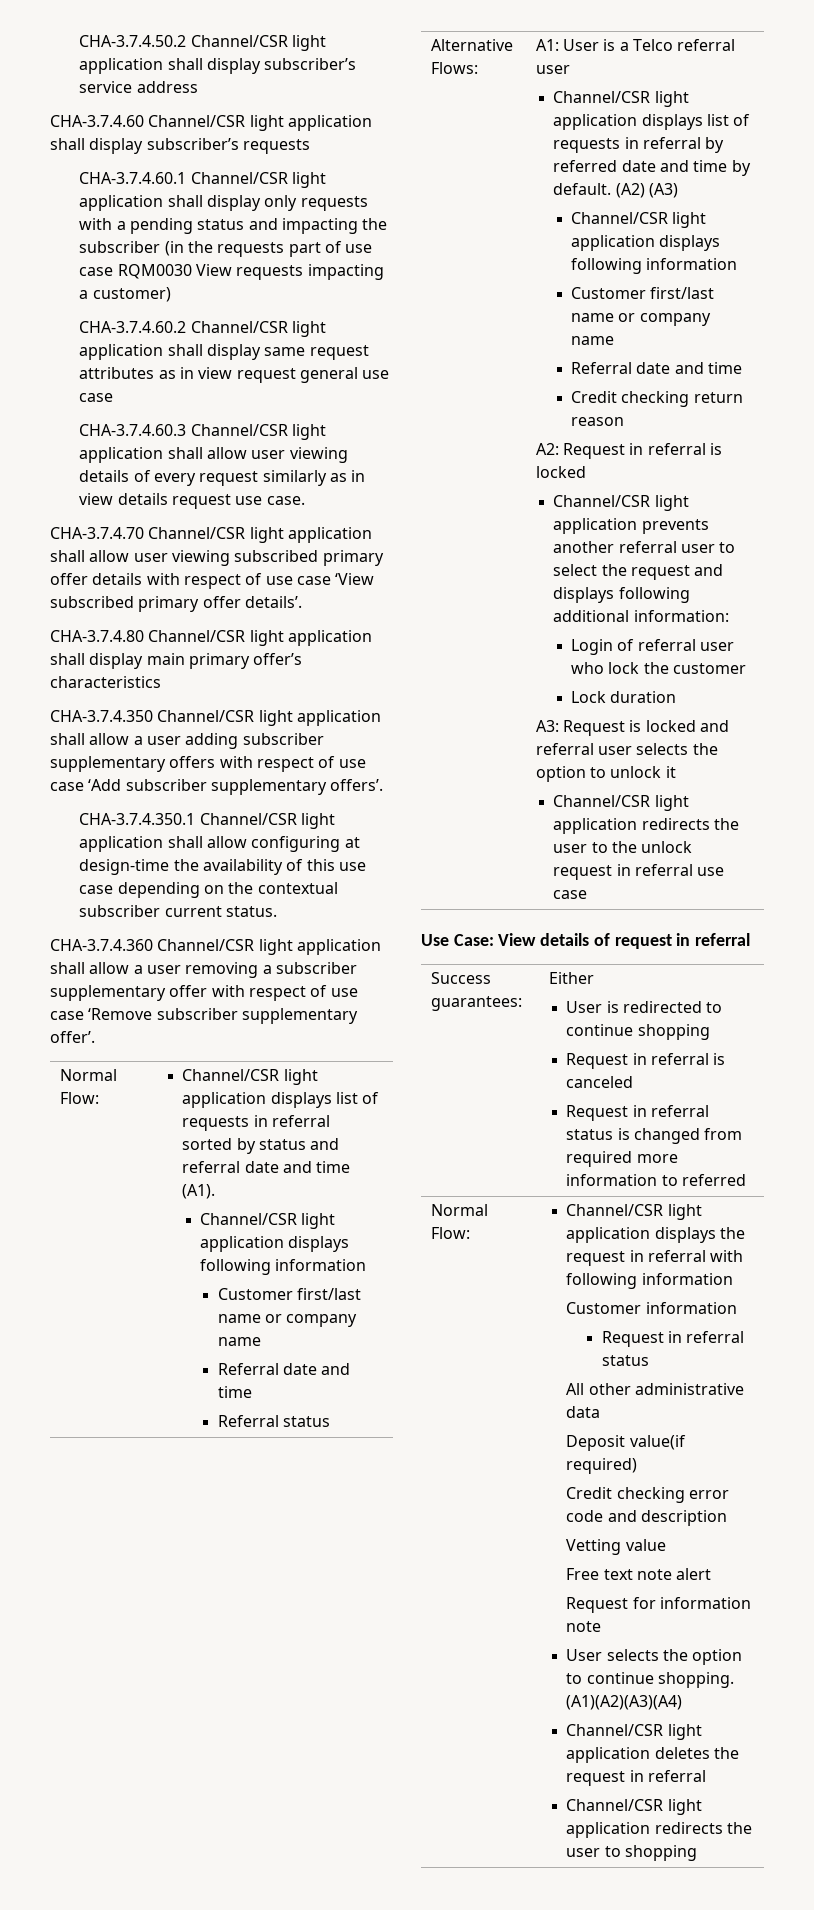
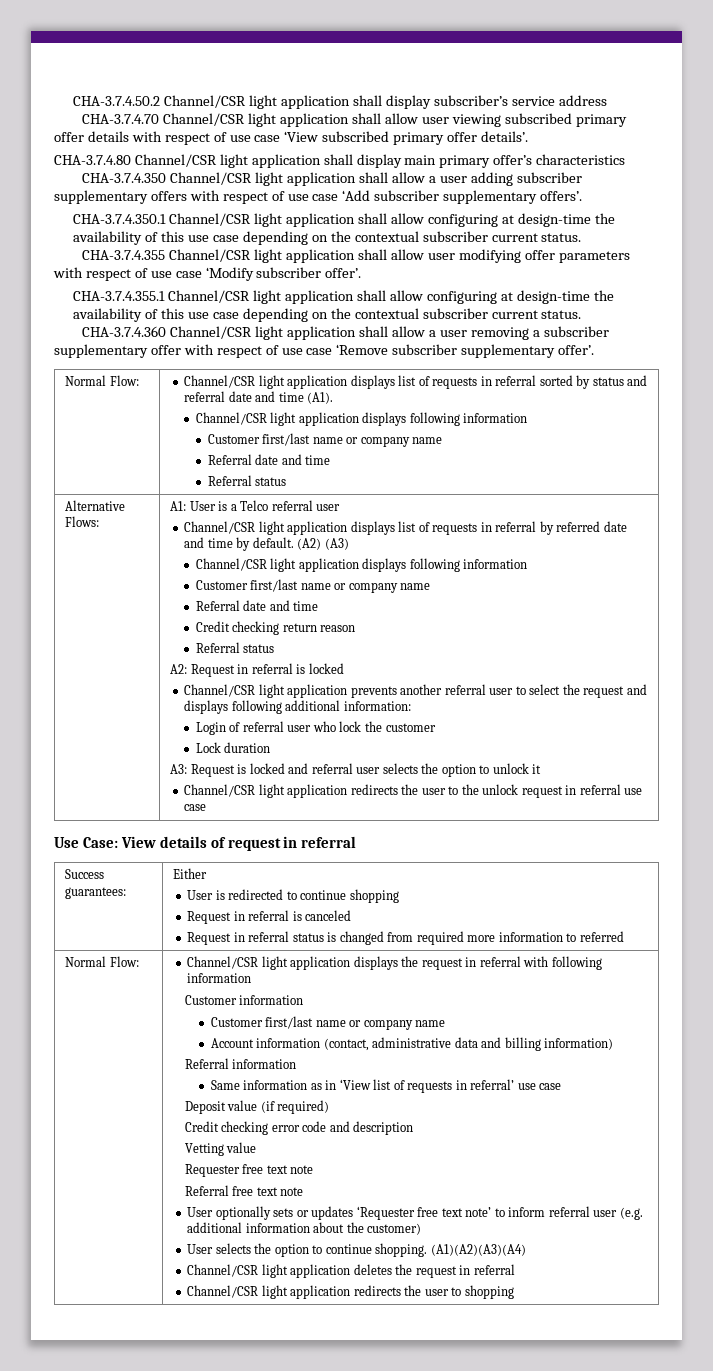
[50,115,372,131] [50,138,310,154] [79,172,327,188] [79,195,368,211] [79,218,388,234] [79,241,373,257] [79,264,384,280] [79,287,171,302] [79,321,327,337] [79,344,369,360] [79,367,390,383] [79,393,114,402] [79,424,327,440] [79,447,348,463] [79,470,366,486] [79,493,305,509] // CHA-3.7.4.60 Channel/CSR light application shall display subscriber’s requests // CHA-3.7.4.60.1 Channel/CSR light application shall display only requests with a pending status and impacting the subscriber (in the requests part of use case RQM0030 View requests impacting a customer) // CHA-3.7.4.60.2 Channel/CSR light application shall display same request attributes as in view request general use case // CHA-3.7.4.60.3 Channel/CSR light application shall allow user viewing details of every request similarly as in view details request use case. -> (607, 100) none
(278, 911) none -> [82,249,630,263] [53,267,362,281] [73,290,614,304] [73,308,582,322] // CHA-3.7.4.355 Channel/CSR light application shall allow user modifying offer parameters with respect of use case ‘Modify subscriber offer’. // CHA-3.7.4.355.1 Channel/CSR light application shall allow configuring at design-time the availability of this use case depending on the contextual subscriber current status.
(624, 421) none -> [195,642,275,653] // Referral status
[601,1331,745,1347] [601,1355,649,1366] [566,1383,745,1395] [566,1406,601,1418] Request in referral status // All other administrative data -> [210,1016,446,1030] [210,1037,614,1051] [184,1058,297,1069] [210,1079,562,1093] Customer first/last name or company name // Account information (contact, administrative data and billing information) // Referral information // Same information as in ‘View list of requests in referral’ use case
[629,1435,686,1450] value(if -> [227,1100,275,1113] value (if
[566,1568,712,1580] [566,1597,752,1613] [566,1621,602,1632] Free text note alert // Request for information note -> [184,1164,314,1177] [184,1185,304,1196] [187,1206,643,1220] [187,1222,422,1235] Requester free text note // Referral free text note // User optionally sets or updates ‘Requester free text note’ to inform referral user (e.g. additional information about the customer)

